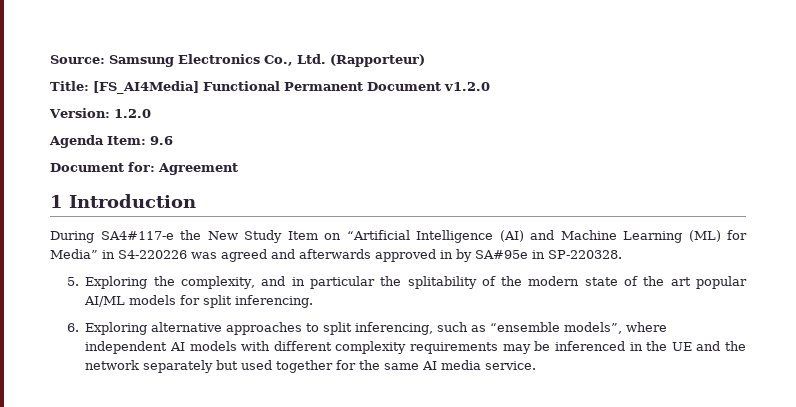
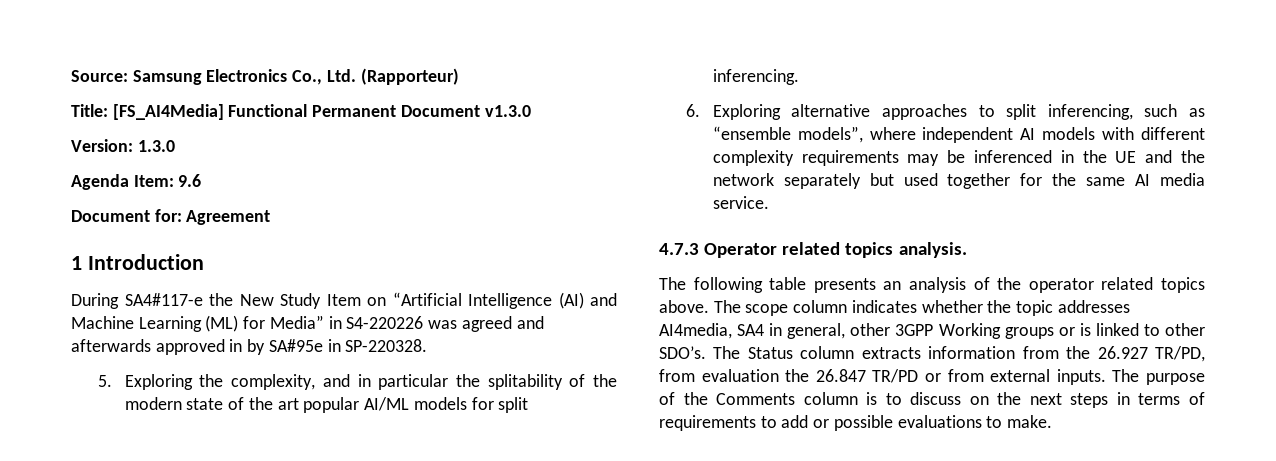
[444,82,490,91] v1.2.0 -> [484,105,531,117] v1.3.0
[113,109,151,118] 1.2.0 -> [137,140,175,152] 1.3.0
(537, 365) none -> [659,242,967,258] [659,277,1205,293] [659,300,1130,316] [659,323,1205,339] [659,346,1205,362] [659,369,1205,385] [659,392,1205,408] [659,415,1053,431] // 4.7.3 Operator related topics analysis. // The following table presents an analysis of the operator related topics above. The scope column indicates whether the topic addresses AI4media, SA4 in general, other 3GPP Working groups or is linked to other SDO’s. The Status column extracts information from the 26.927 TR/PD, from evaluation the 26.847 TR/PD or from external inputs. The purpose of the Comments column is to discuss on the next steps in terms of requirements to add or possible evaluations to make.

